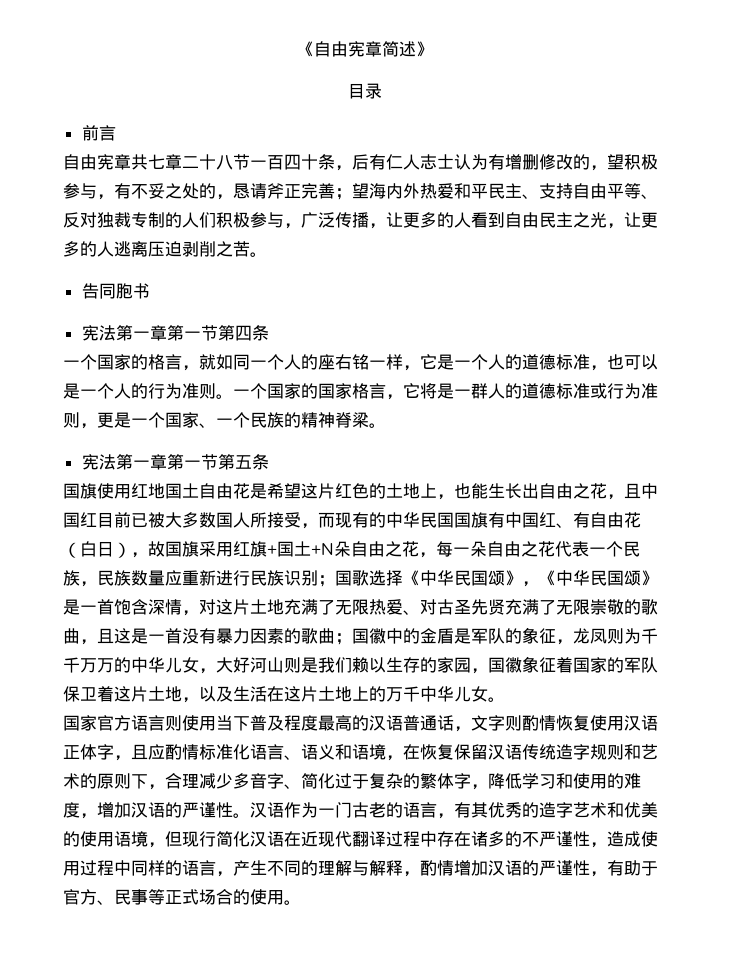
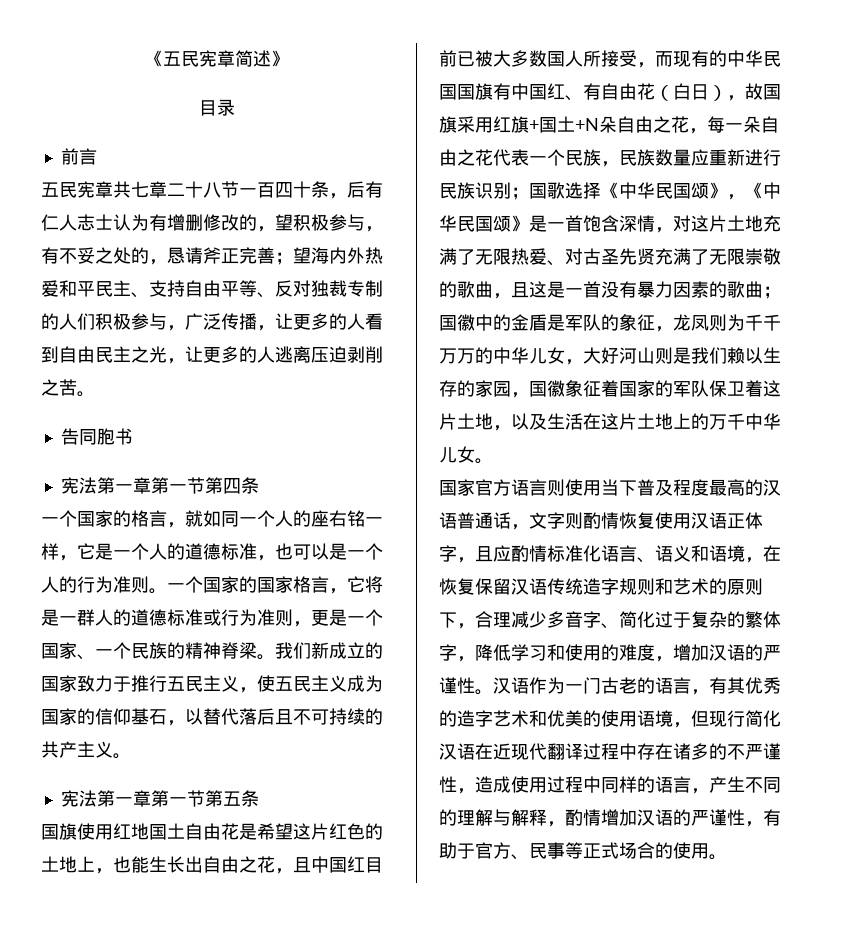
[297,41,348,57] 《自由 -> [144,50,199,67] 《五民
[63,154,97,170] 自由 -> [41,182,77,198] 五民
(386, 425) none -> [275,642,383,659] [41,675,383,693] [41,708,383,726] [41,741,131,759] 我们新成立的国家致力于推行五民主义，使五民主义成为国家的信仰基石，以替代落后且不可持续的共产主义。

